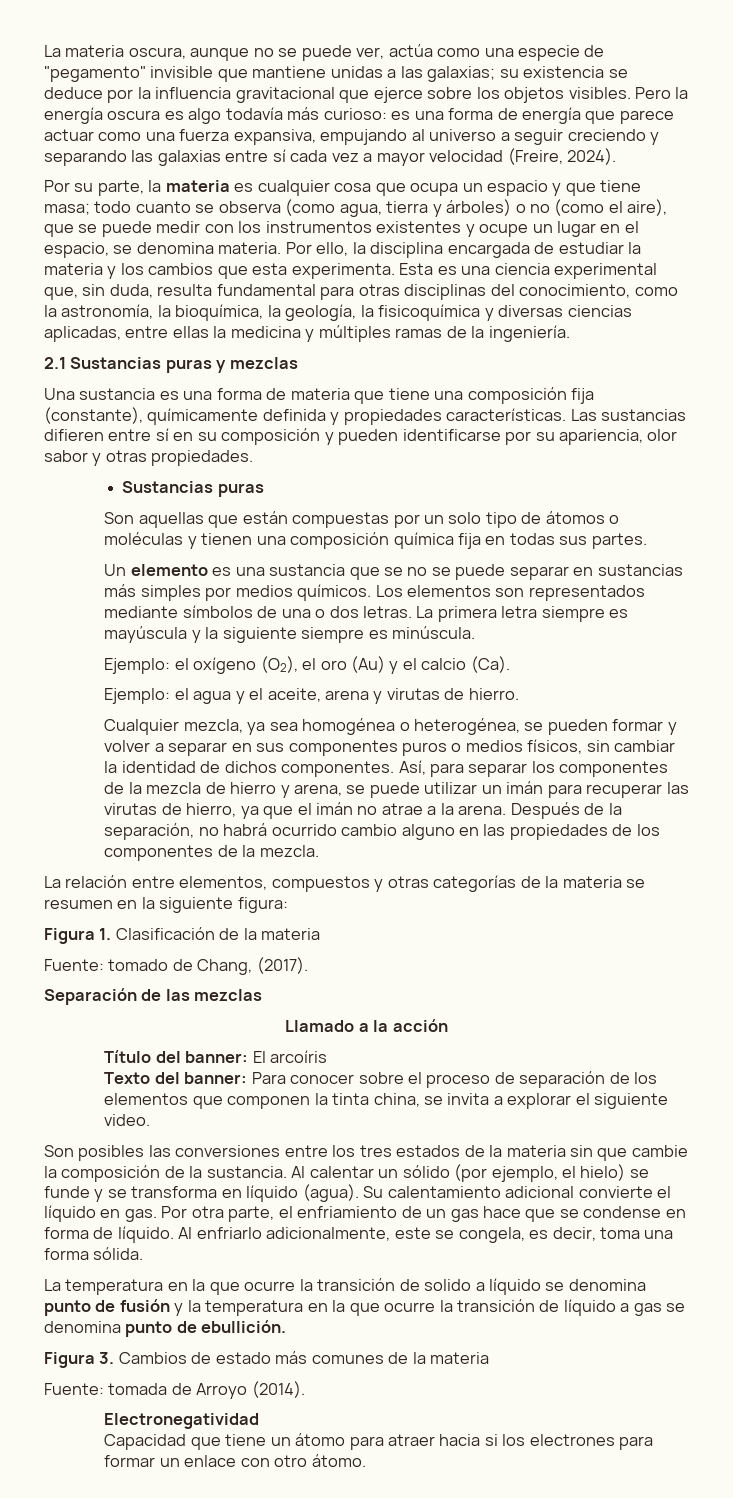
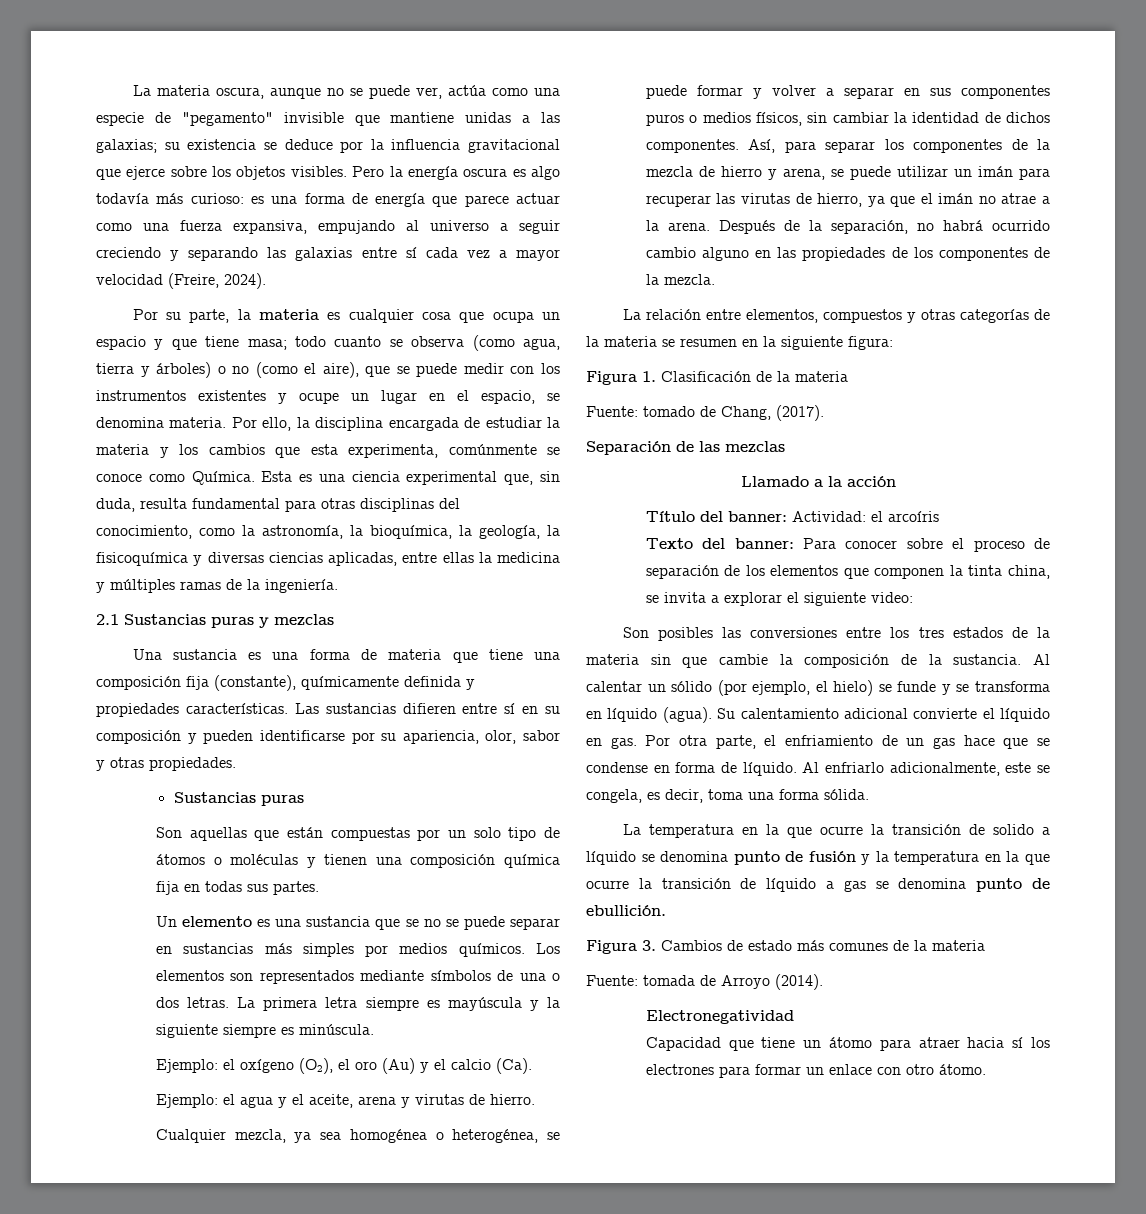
[291,263,395,279] experimenta. -> [348,444,560,458] [96,471,255,485] experimenta, comúnmente se conoce como Química.
[647,429,678,441] olor -> [485,730,517,744] olor,
[547,719,608,735] pueden -> [645,85,687,99] puede
[252,1051,266,1063] El -> [791,511,883,522] Actividad: el
[104,1114,151,1126] video. -> [870,592,913,603] video:
[484,1434,498,1446] si -> [1012,1037,1024,1048] sí

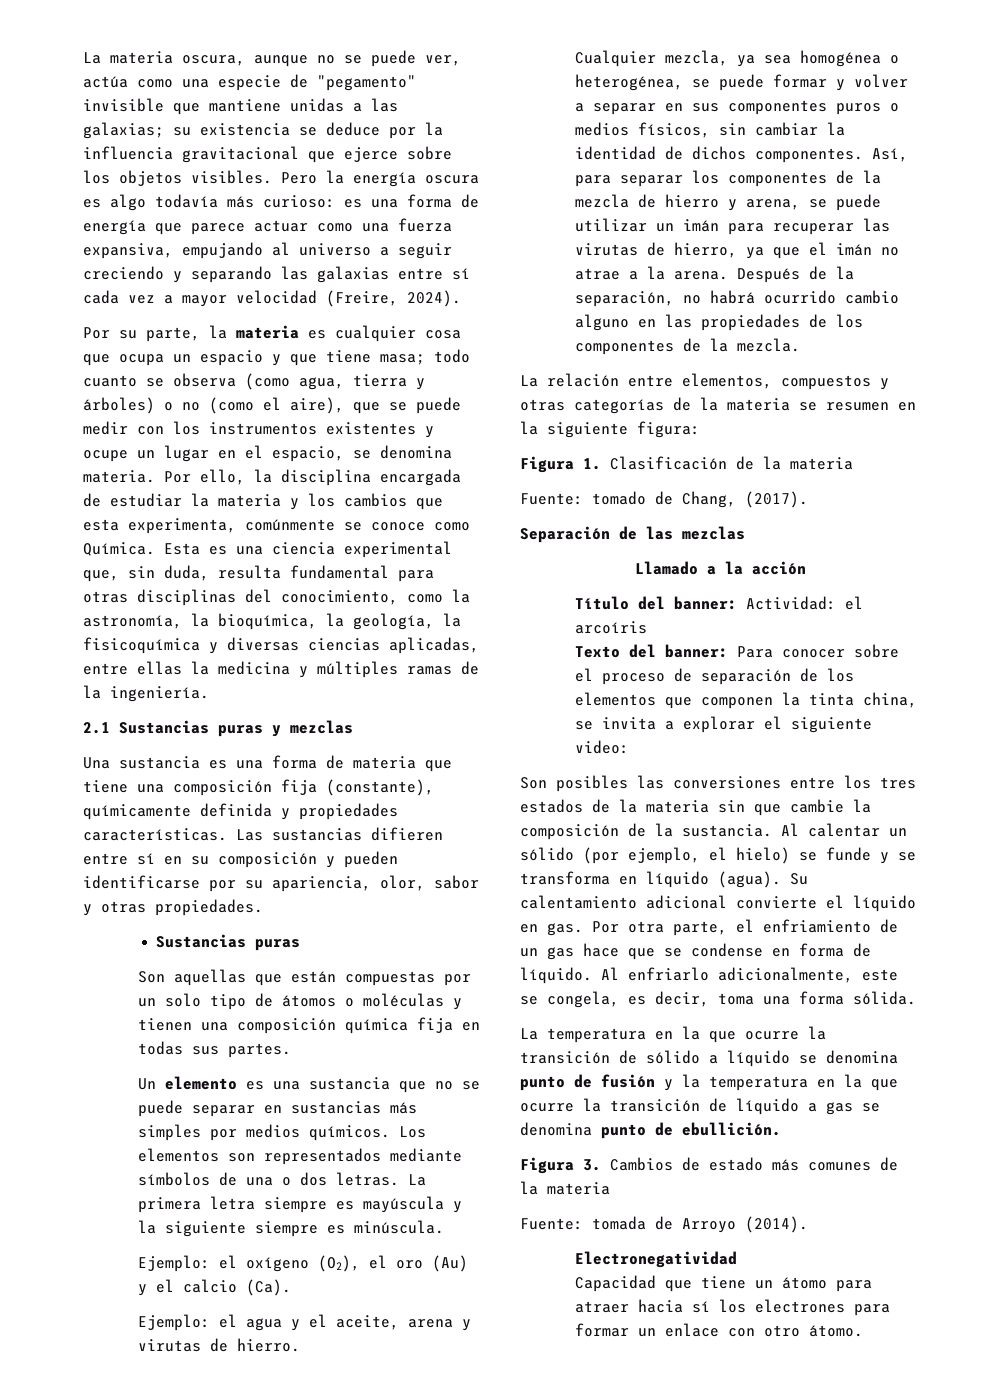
[405,919,419,927] se -> (427, 1087) none
[992,824,1034,835] solido -> [646,1050,700,1064] sólido

